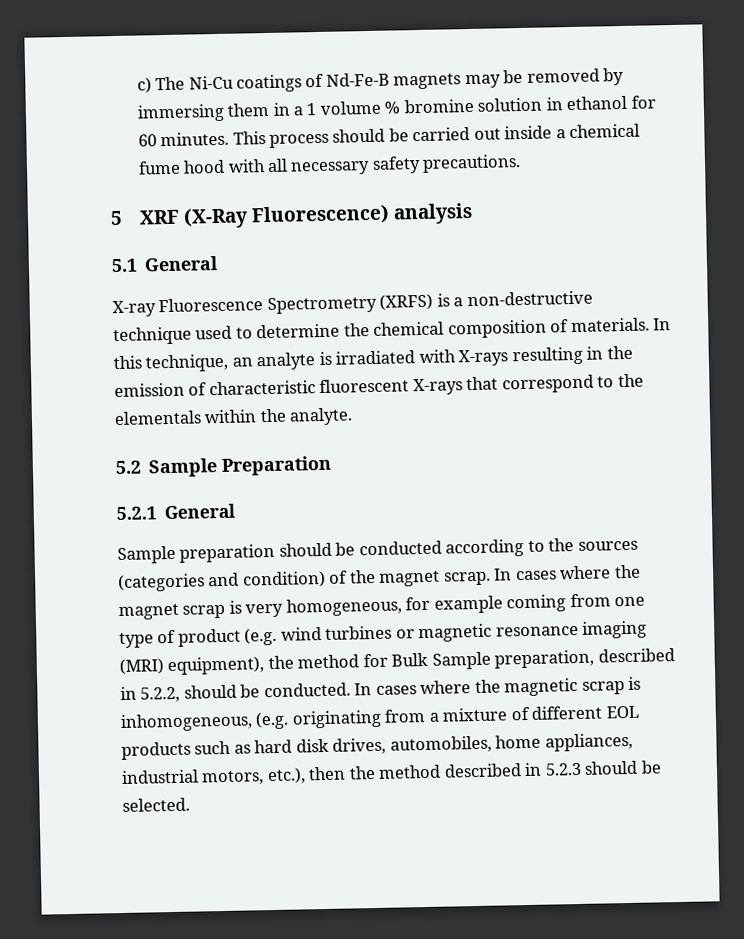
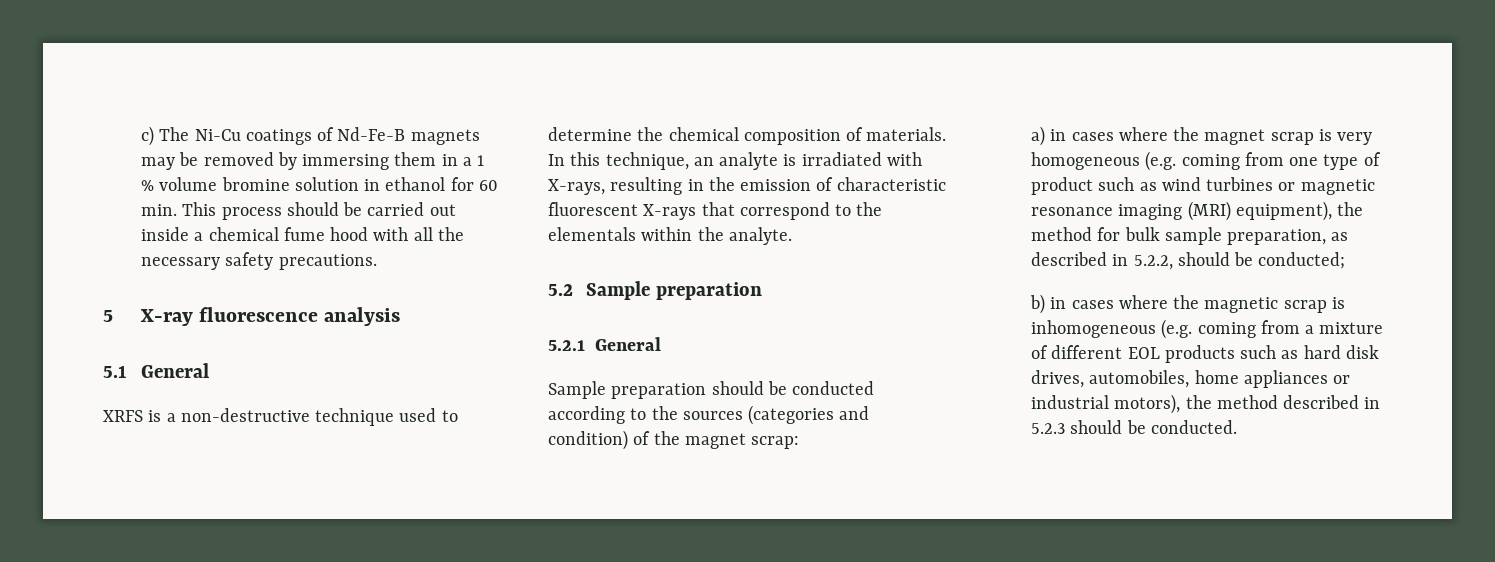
[319,100,401,115] volume % -> [141,177,218,191] % volume
[160,131,230,147] minutes. -> [141,204,178,216] min.
(288, 165) none -> [437,227,464,241] the
[138,204,390,229] XRF (X-Ray Fluorescence) -> [140,307,319,326] X-ray fluorescence
[112,293,434,318] X-ray Fluorescence Spectrometry (XRFS) -> [103,410,143,422] XRFS
[458,349,509,367] X-rays -> [548,179,605,195] X-rays,
[221,455,333,476] Preparation -> [655,282,762,300] preparation
[443,568,513,586] scrap. In -> [751,436,800,449] [1031,126,1067,146] scrap: // a) in
[285,595,503,617] homogeneous, for example -> [1031,151,1177,171] homogeneous (e.g.
[244,627,278,646] (e.g. -> [1098,177,1157,191] such as
[391,649,595,670] Bulk Sample preparation, -> [1124,227,1349,245] bulk sample preparation, as
[263,682,373,698] conducted. In -> [1258,252,1346,269] [1030,294,1067,314] conducted; // b) in
[120,709,382,732] inhomogeneous, (e.g. originating -> [1031,319,1256,339] inhomogeneous (e.g. coming
[544,732,633,752] [121,766,347,786] appliances, industrial motors, etc.), then -> [1243,370,1351,388] [1031,394,1181,414] appliances or industrial motors),
[122,797,190,812] selected. -> [1150,420,1237,434] conducted.

